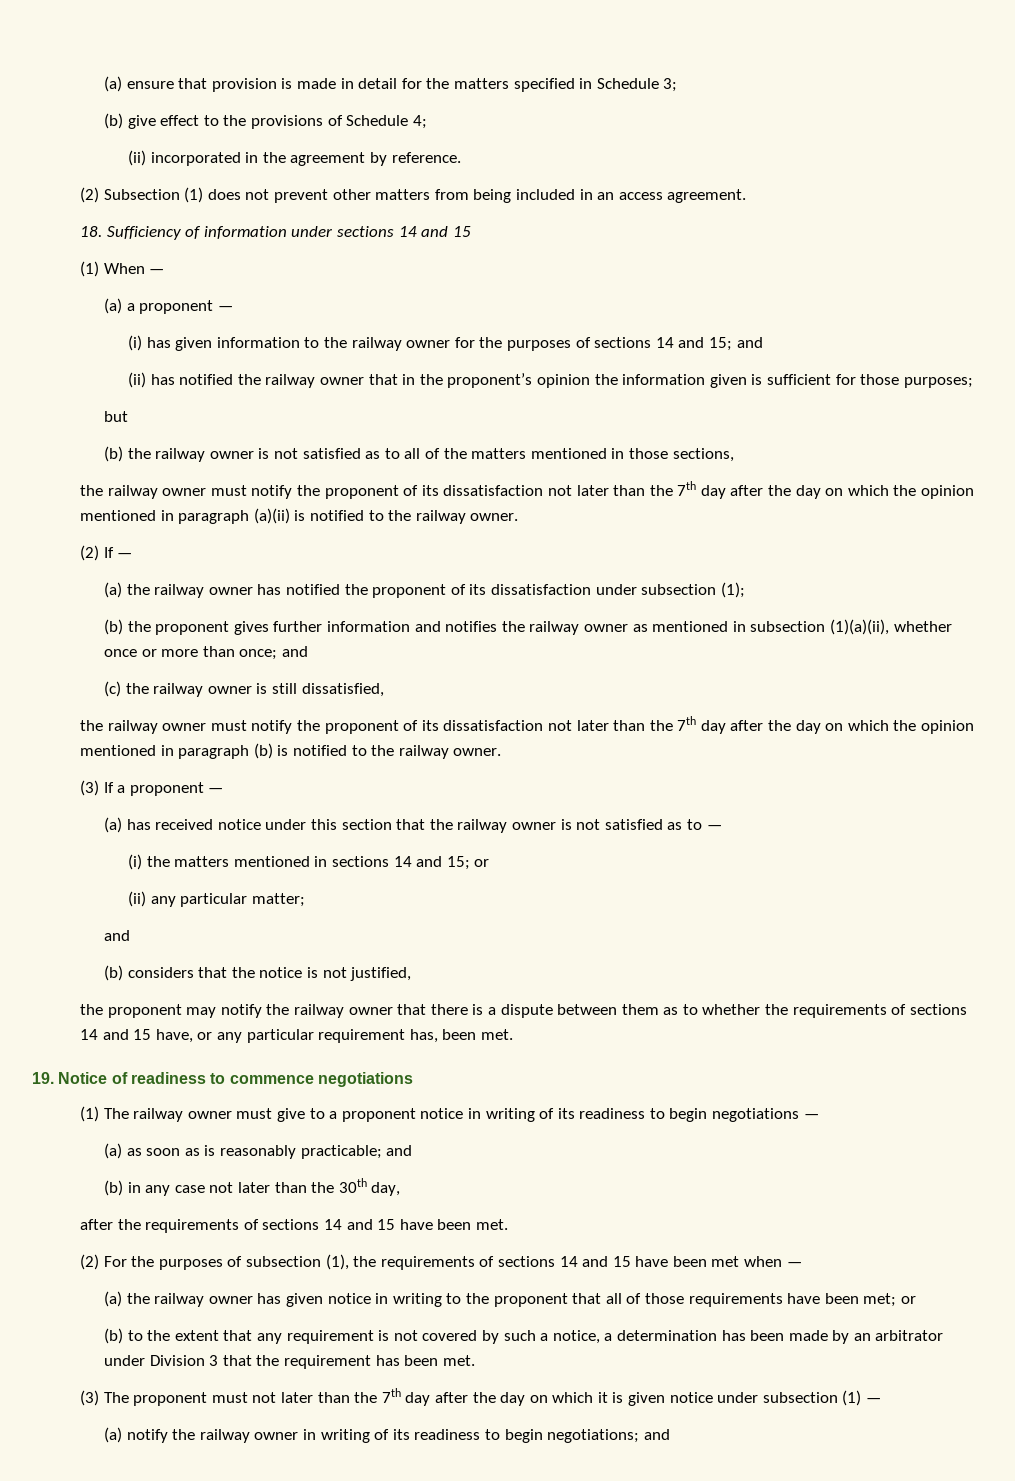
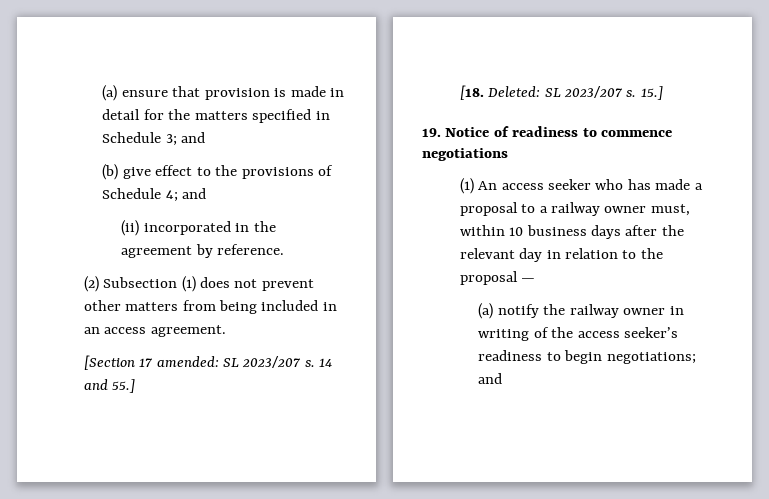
(678, 85) none -> [181,132,206,143] and
(427, 122) none -> [182,188,207,199] and
[80,226,471,240] [80,261,165,277] [104,298,233,314] [128,335,763,351] [128,372,973,388] [104,411,129,422] [104,446,734,462] [80,481,975,499] [80,508,519,524] [80,545,133,561] [104,582,745,598] [104,619,952,635] [104,646,309,660] [104,681,384,697] [80,716,975,734] [80,743,502,759] [80,780,224,796] [104,817,722,833] [128,854,490,870] [128,891,305,907] [104,930,131,941] [104,965,412,981] [80,1004,967,1018] [80,1029,513,1043] 18. Sufficiency of information under sections 14 and 15 // (1) When — // (a) a proponent — // (i) has given information to the railway owner for the purposes of sections 14 and 15; and // (ii) has notified the railway owner that in the proponent’s opinion the information given is sufficient for those purposes; // but // (b) the railway owner is not satisfied as to all of the matters mentioned in those sections, // the railway owner must notify the proponent of its dissatisfaction not later than the 7th day after the day on which the opinion mentioned in paragraph (a)(ii) is notified to the railway owner. // (2) If — // (a) the railway owner has notified the proponent of its dissatisfaction under subsection (1); // (b) the proponent gives further information and notifies the railway owner as mentioned in subsection (1)(a)(ii), whether once or more than once; and // (c) the railway owner is still dissatisfied, // the railway owner must notify the proponent of its dissatisfaction not later than the 7th day after the day on which the opinion mentioned in paragraph (b) is notified to the railway owner. // (3) If a proponent — // (a) has received notice under this section that the railway owner is not satisfied as to — // (i) the matters mentioned in sections 14 and 15; or // (ii) any particular matter; // and // (b) considers that the notice is not justified, // the proponent may notify the railway owner that there is a dispute between them as to whether the requirements of sections 14 and 15 have, or any particular requirement has, been met. -> [83,355,333,370] [83,379,136,393] [459,85,663,100] [Section 17 amended: SL 2023/207 s. 14 and 55.] // [18. Deleted: SL 2023/207 s. 15.]
[103,1108,819,1122] [104,1143,413,1159] [104,1178,401,1196] [80,1219,508,1233] [80,1254,802,1270] [104,1291,916,1307] [104,1328,944,1344] [104,1355,475,1369] [80,1388,862,1406] The railway owner must give to a proponent notice in writing of its readiness to begin negotiations — // (a) as soon as is reasonably practicable; and // (b) in any case not later than the 30th day, // after the requirements of sections 14 and 15 have been met. // (2) For the purposes of subsection (1), the requirements of sections 14 and 15 have been met when — // (a) the railway owner has given notice in writing to the proponent that all of those requirements have been met; or // (b) to the extent that any requirement is not covered by such a notice, a determination has been made by an arbitrator under Division 3 that the requirement has been met. // (3) The proponent must not later than the 7th day after the day on which it is given notice under subsection (1) -> [478,179,703,190] [459,202,690,216] [459,225,684,239] [459,248,663,262] [459,271,518,285] An access seeker who has made a proposal to a railway owner must, within 10 business days after the relevant day in relation to the proposal
[392,1429,410,1440] its -> [551,327,679,338] the access seeker’s

